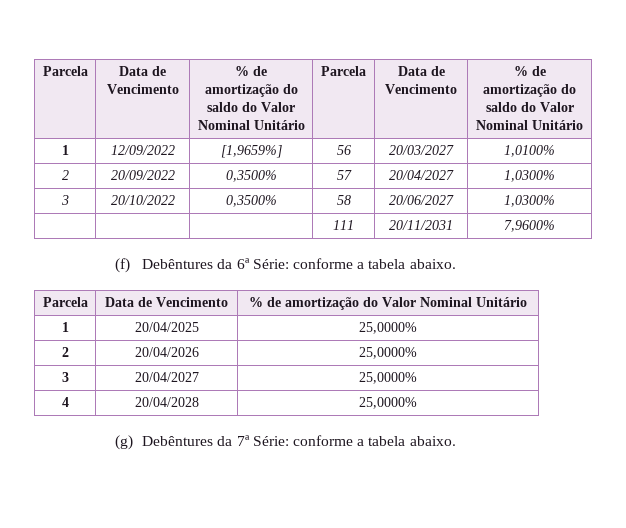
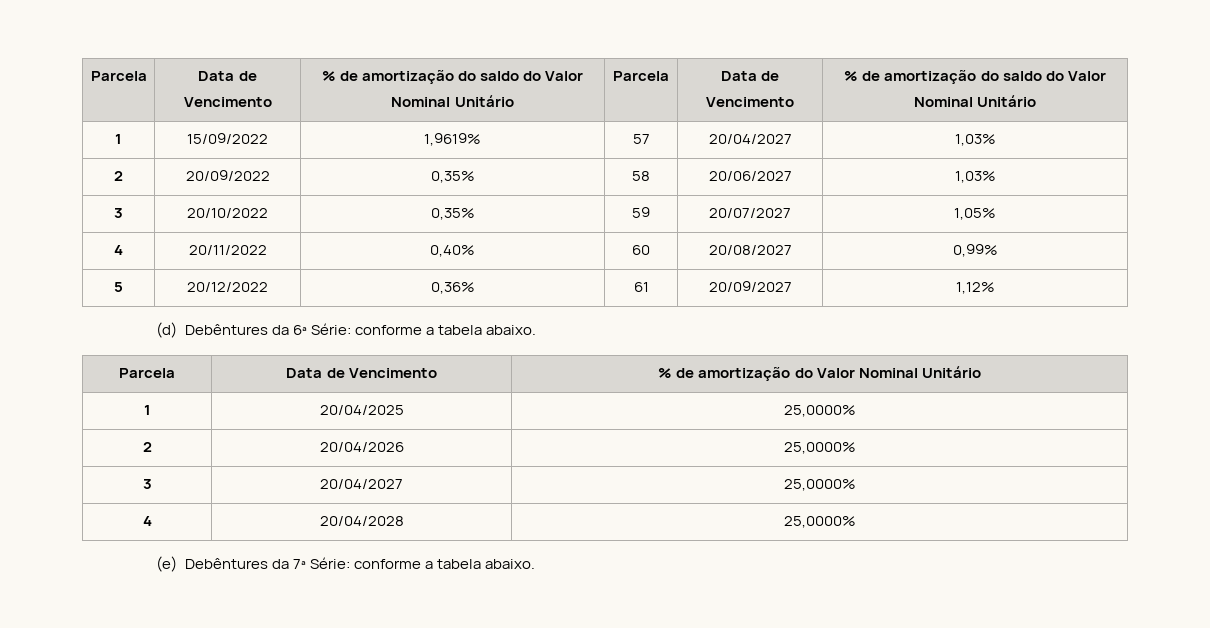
[110,145,175,155] [220,145,282,158] [336,145,351,155] [389,145,454,155] [504,145,555,157] [61,170,69,180] [110,170,175,180] [225,170,277,182] [336,170,352,180] [389,170,454,180] [504,170,555,182] [60,195,69,205] [110,195,175,205] [225,195,277,207] [336,195,351,205] [389,195,454,205] [504,195,555,207] [333,220,354,230] [389,220,453,230] [504,220,555,232] [115,258,131,273] 12/09/2022 | [1,9659%] | 56 | 20/03/2027 | 1,0100% // 2 | 20/09/2022 | 0,3500% | 57 | 20/04/2027 | 1,0300% // 3 | 20/10/2022 | 0,3500% | 58 | 20/06/2027 | 1,0300% // | | | 111 | 20/11/2031 | 7,9600% // (f) -> [187,133,268,144] [424,133,481,146] [632,134,650,144] [708,134,792,144] [954,134,996,146] [114,171,123,181] [185,170,270,181] [430,171,475,183] [632,171,650,181] [708,171,792,181] [954,171,996,183] [114,208,123,218] [187,208,268,218] [430,208,475,220] [632,207,650,218] [709,208,791,218] [954,208,996,220] [114,245,123,255] [188,245,267,255] [430,245,475,257] [632,245,650,255] [708,245,792,255] [952,244,998,257] [114,282,123,292] [187,282,268,292] [430,282,475,294] [633,282,649,292] [708,281,792,292] [955,282,995,294] [156,322,178,338] 15/09/2022 | 1,9619% | 57 | 20/04/2027 | 1,03% // 2 | 20/09/2022 | 0,35% | 58 | 20/06/2027 | 1,03% // 3 | 20/10/2022 | 0,35% | 59 | 20/07/2027 | 1,05% // 4 | 20/11/2022 | 0,40% | 60 | 20/08/2027 | 0,99% // 5 | 20/12/2022 | 0,36% | 61 | 20/09/2027 | 1,12% // (d)
[115,435,134,450] (g) -> [156,556,178,572] (e)

